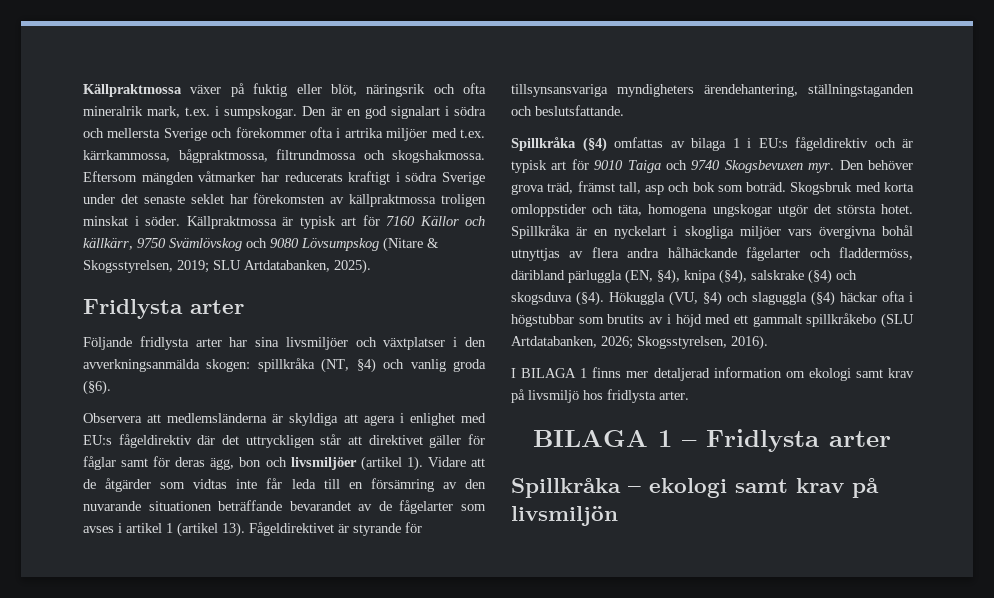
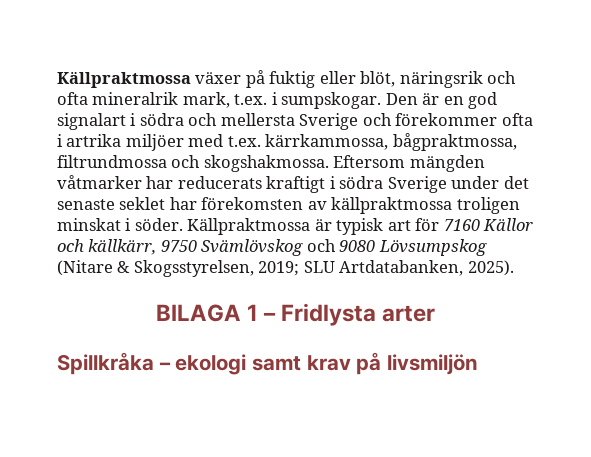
[83,299,244,319] [83,336,486,350] [83,358,487,373] [83,380,111,395] [83,413,486,426] [83,434,485,448] [83,456,485,471] [83,478,486,492] [83,500,486,514] [83,522,422,537] [511,84,914,97] [511,105,624,116] [511,137,913,152] [511,159,913,173] [511,181,914,195] [511,204,913,217] [511,225,913,239] [511,247,913,261] [511,269,857,284] [511,291,913,306] [511,313,914,328] [511,335,768,350] [511,367,914,381] [511,389,689,403] // Fridlysta arter // Följande fridlysta arter har sina livsmiljöer och växtplatser i den avverkningsanmälda skogen: spillkråka (NT, §4) och vanlig groda (§6). // Observera att medlemsländerna är skyldiga att agera i enlighet med EU:s fågeldirektiv där det uttryckligen står att direktivet gäller för fåglar samt för deras ägg, bon och livsmiljöer (artikel 1). Vidare att de åtgärder som vidtas inte får leda till en försämring av den nuvarande situationen beträffande bevarandet av de fågelarter som avses i artikel 1 (artikel 13). Fågeldirektivet är styrande för tillsynsansvariga myndigheters ärendehantering, ställningstaganden och beslutsfattande. // Spillkråka (§4) omfattas av bilaga 1 i EU:s fågeldirektiv och är typisk art för 9010 Taiga och 9740 Skogsbevuxen myr. Den behöver grova träd, främst tall, asp och bok som boträd. Skogsbruk med korta omloppstider och täta, homogena ungskogar utgör det största hotet. Spillkråka är en nyckelart i skogliga miljöer vars övergivna bohål utnyttjas av flera andra hålhäckande fågelarter och fladdermöss, däribland pärluggla (EN, §4), knipa (§4), salskrake (§4) och skogsduva (§4). Hökuggla (VU, §4) och slaguggla (§4) häckar ofta i högstubbar som brutits av i höjd med ett gammalt spillkråkebo (SLU Artdatabanken, 2026; Skogsstyrelsen, 2016). // I BILAGA 1 finns mer detaljerad information om ekologi samt krav på livsmiljö hos fridlysta arter. -> (514, 268) none

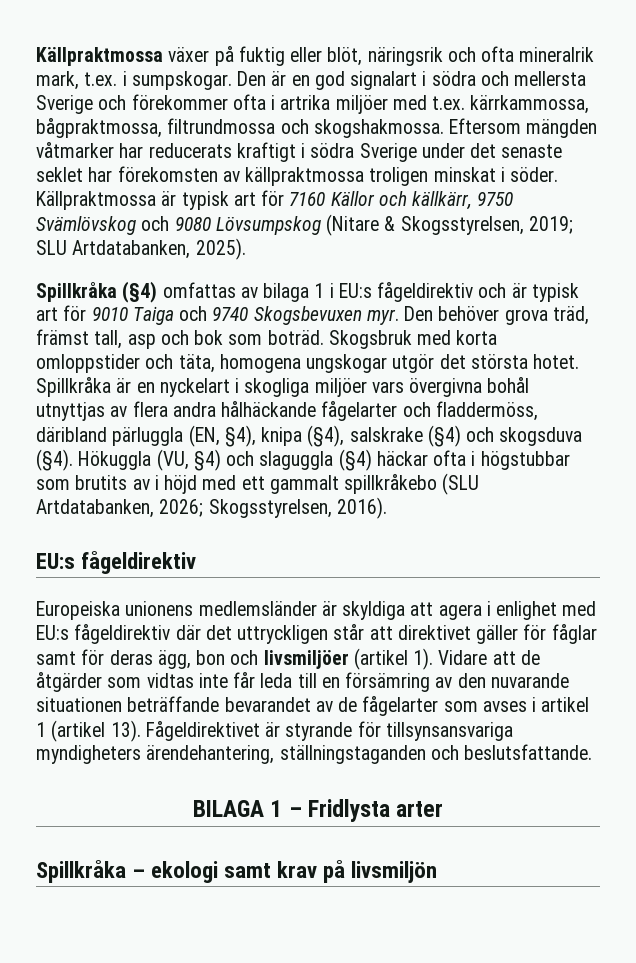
(514, 268) none -> [36,281,579,303] [36,305,589,325] [36,329,498,349] [36,354,580,373] [36,377,530,397] [36,401,538,421] [36,425,583,447] [36,449,570,471] [36,473,480,495] [36,497,387,519] [36,551,197,574] [36,601,597,620] [36,624,597,644] [36,648,540,670] [36,672,569,692] [36,696,590,716] [36,720,513,742] [36,744,593,764] // Spillkråka (§4) omfattas av bilaga 1 i EU:s fågeldirektiv och är typisk art för 9010 Taiga och 9740 Skogsbevuxen myr. Den behöver grova träd, främst tall, asp och bok som boträd. Skogsbruk med korta omloppstider och täta, homogena ungskogar utgör det största hotet. Spillkråka är en nyckelart i skogliga miljöer vars övergivna bohål utnyttjas av flera andra hålhäckande fågelarter och fladdermöss, däribland pärluggla (EN, §4), knipa (§4), salskrake (§4) och skogsduva (§4). Hökuggla (VU, §4) och slaguggla (§4) häckar ofta i högstubbar som brutits av i höjd med ett gammalt spillkråkebo (SLU Artdatabanken, 2026; Skogsstyrelsen, 2016). // EU:s fågeldirektiv // Europeiska unionens medlemsländer är skyldiga att agera i enlighet med EU:s fågeldirektiv där det uttryckligen står att direktivet gäller för fåglar samt för deras ägg, bon och livsmiljöer (artikel 1). Vidare att de åtgärder som vidtas inte får leda till en försämring av den nuvarande situationen beträffande bevarandet av de fågelarter som avses i artikel 1 (artikel 13). Fågeldirektivet är styrande för tillsynsansvariga myndigheters ärendehantering, ställningstaganden och beslutsfattande.

